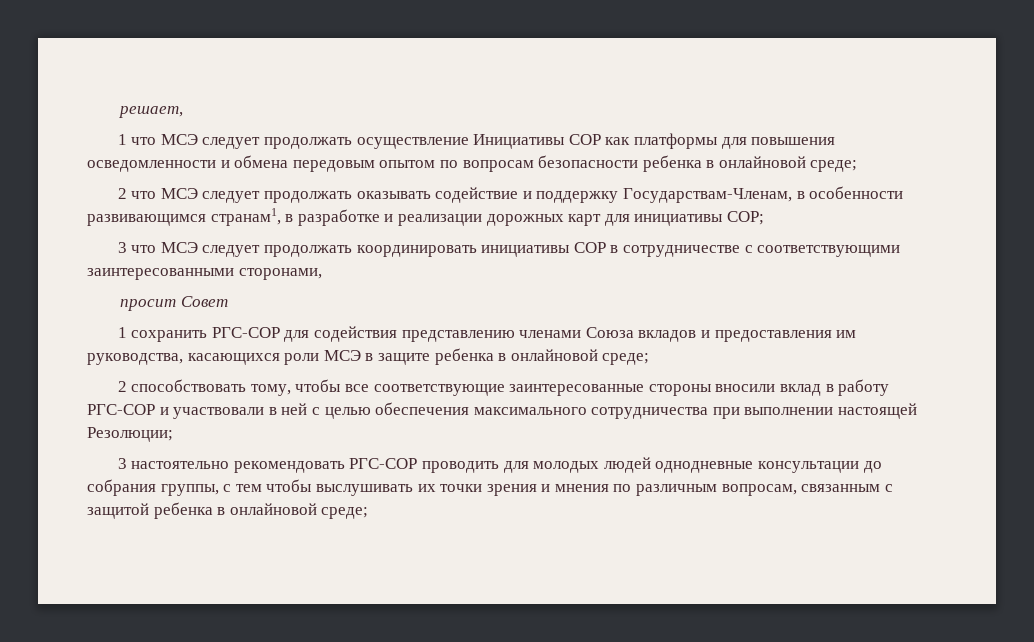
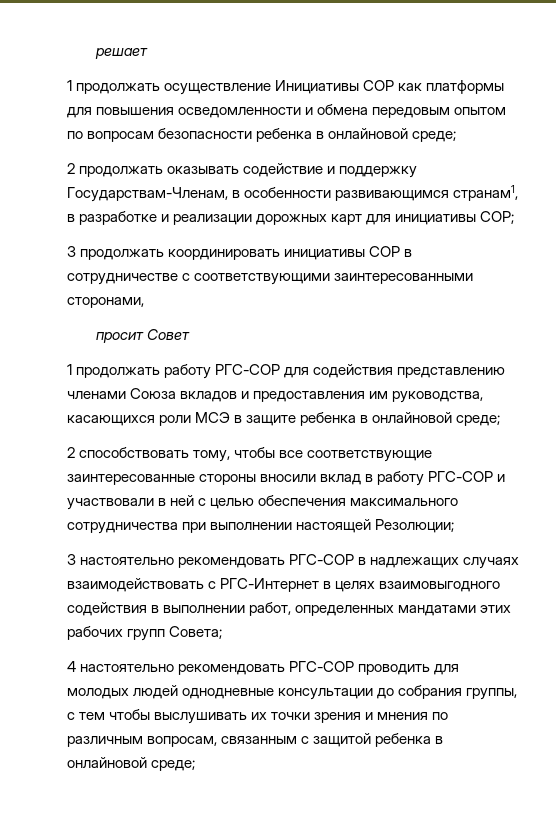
[119,106,184,118] [117,134,261,149] решает, // 1 что МСЭ следует -> [95,48,149,59] [67,80,72,91] решает // 1
[131,188,261,203] что МСЭ следует -> (75, 168) none
[131,242,261,257] что МСЭ следует -> (76, 251) none
[131,330,208,342] сохранить -> [76,364,212,379] продолжать работу
(418, 463) none -> [358,557,520,569] [67,578,501,592] [67,602,512,616] [67,626,223,641] [67,661,355,675] в надлежащих случаях взаимодействовать с РГС-Интернет в целях взаимовыгодного содействия в выполнении работ, определенных мандатами этих рабочих групп Совета; // 4 настоятельно рекомендовать РГС-COP

